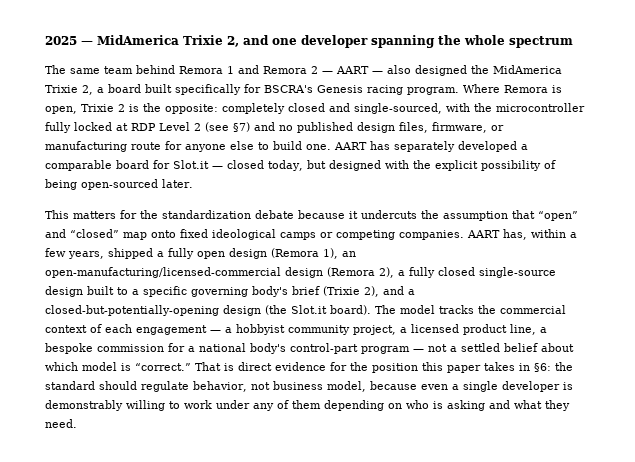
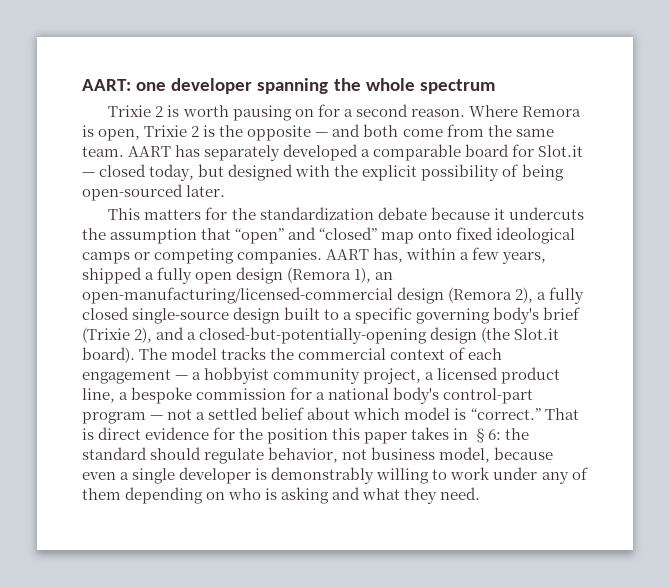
[45,35,269,47] 2025 — MidAmerica Trixie 2, and -> [82,79,131,91] AART:
[45,65,562,76] [45,84,459,95] The same team behind Remora 1 and Remora 2 — AART — also designed the MidAmerica Trixie 2, a board built specifically for BSCRA's Genesis racing program. -> [108,104,465,121] Trixie 2 is worth pausing on for a second reason.
[165,103,585,114] [45,122,504,133] [45,141,331,152] opposite: completely closed and single-sourced, with the microcontroller fully locked at RDP Level 2 (see §7) and no published design files, firmware, or manufacturing route for anyone else to build one. -> [247,124,554,141] [82,146,124,157] opposite — and both come from the same team.

